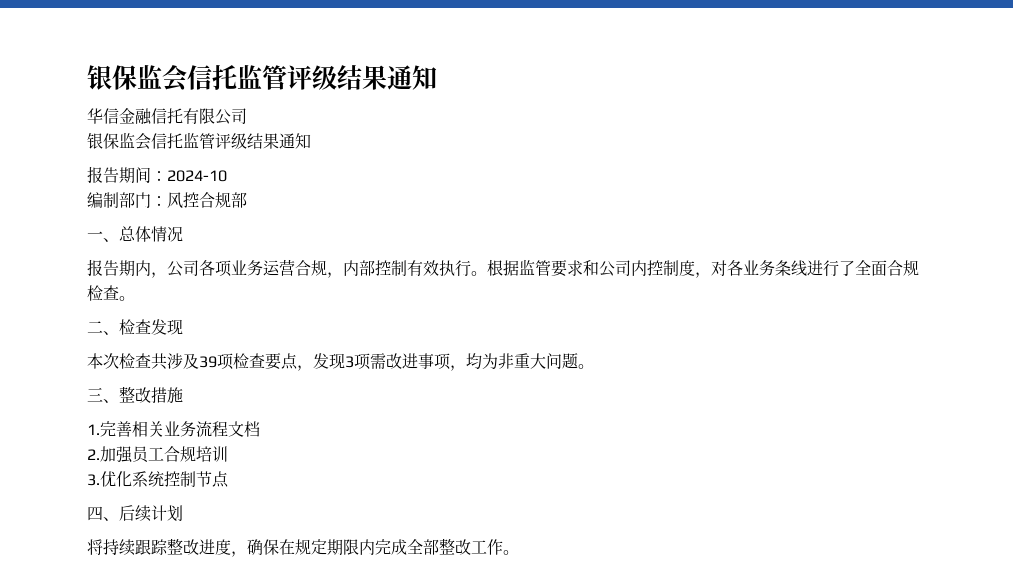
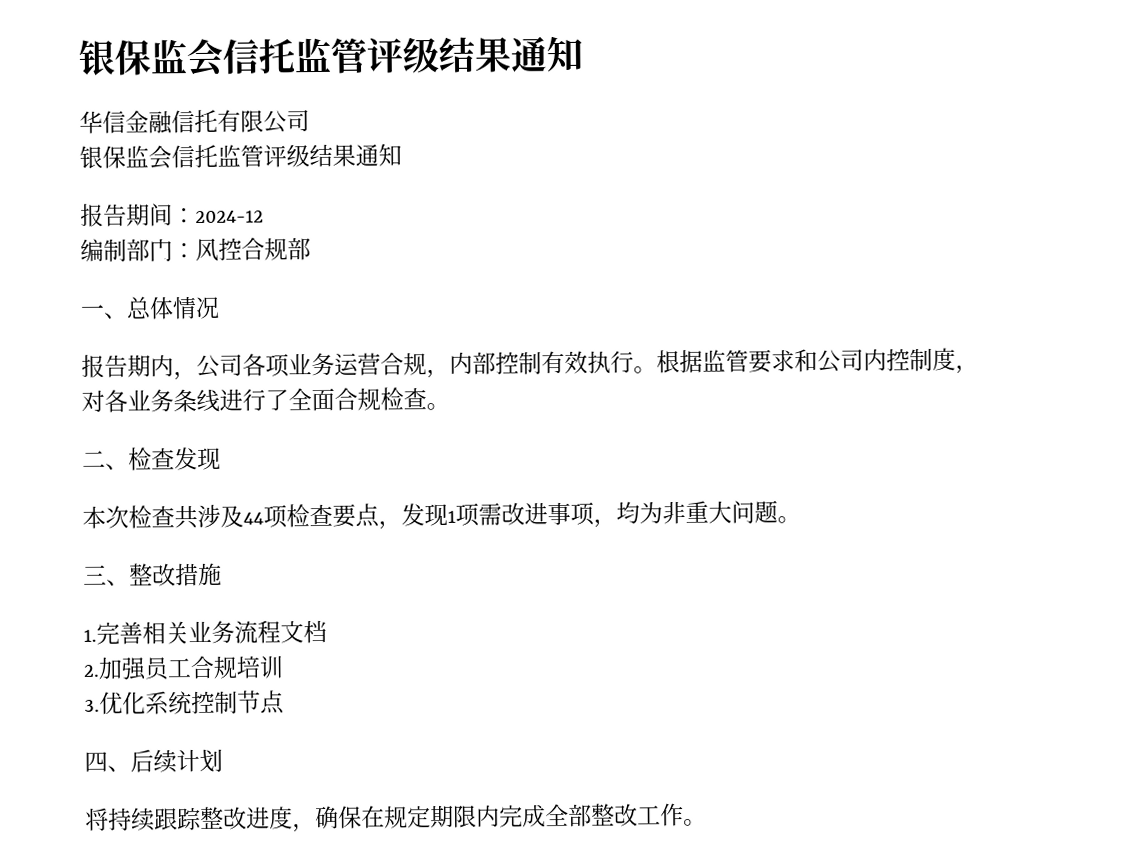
[167,170,227,182] 2024-10 -> [195,210,264,224] 2024-12
[199,356,217,368] 39 -> [243,512,264,525] 44
[345,356,354,368] 3 -> [447,510,456,523] 1

